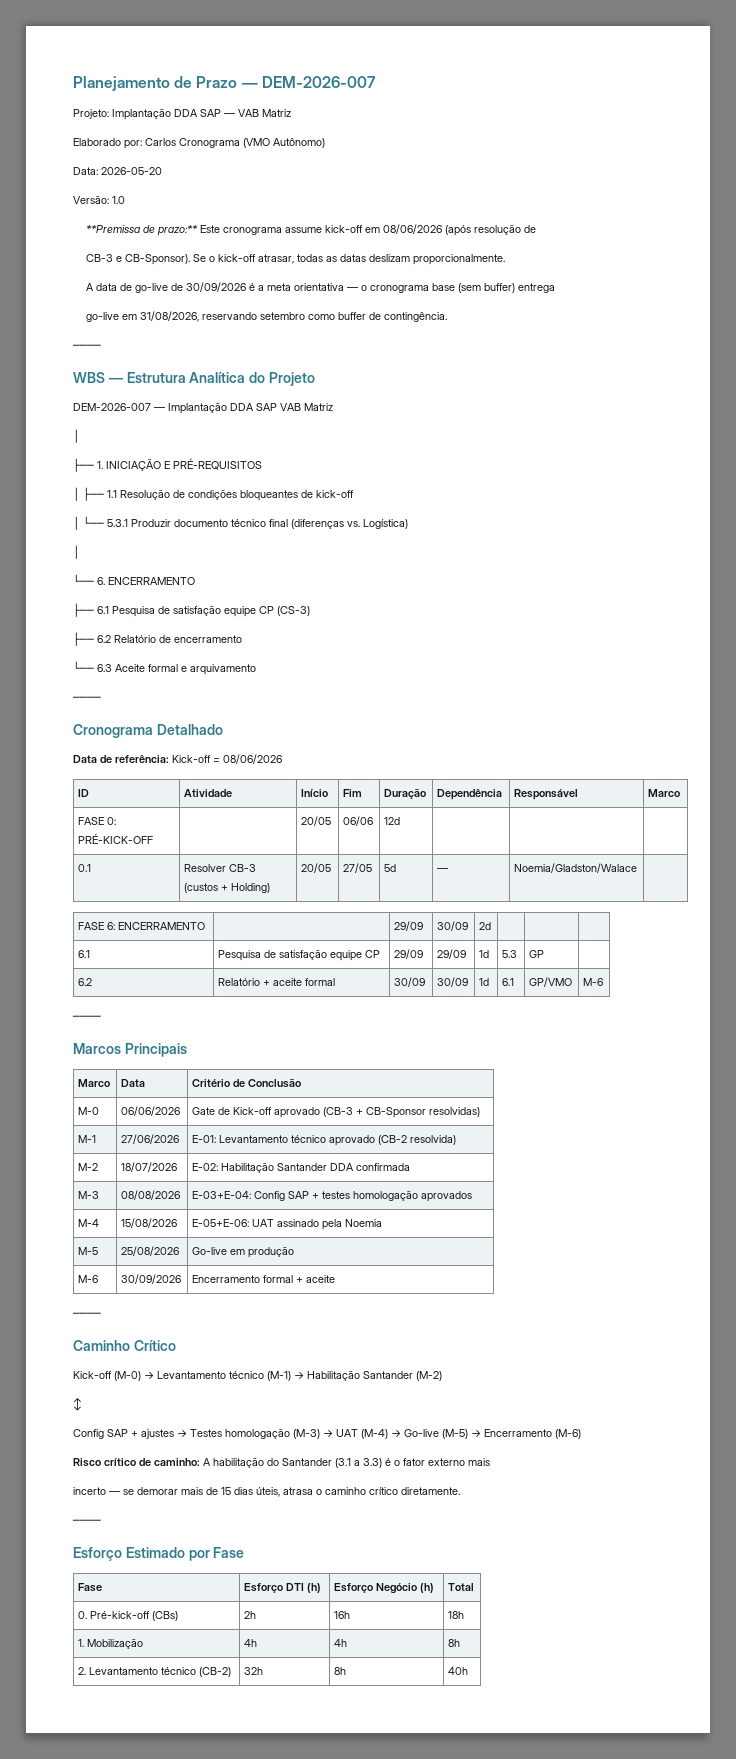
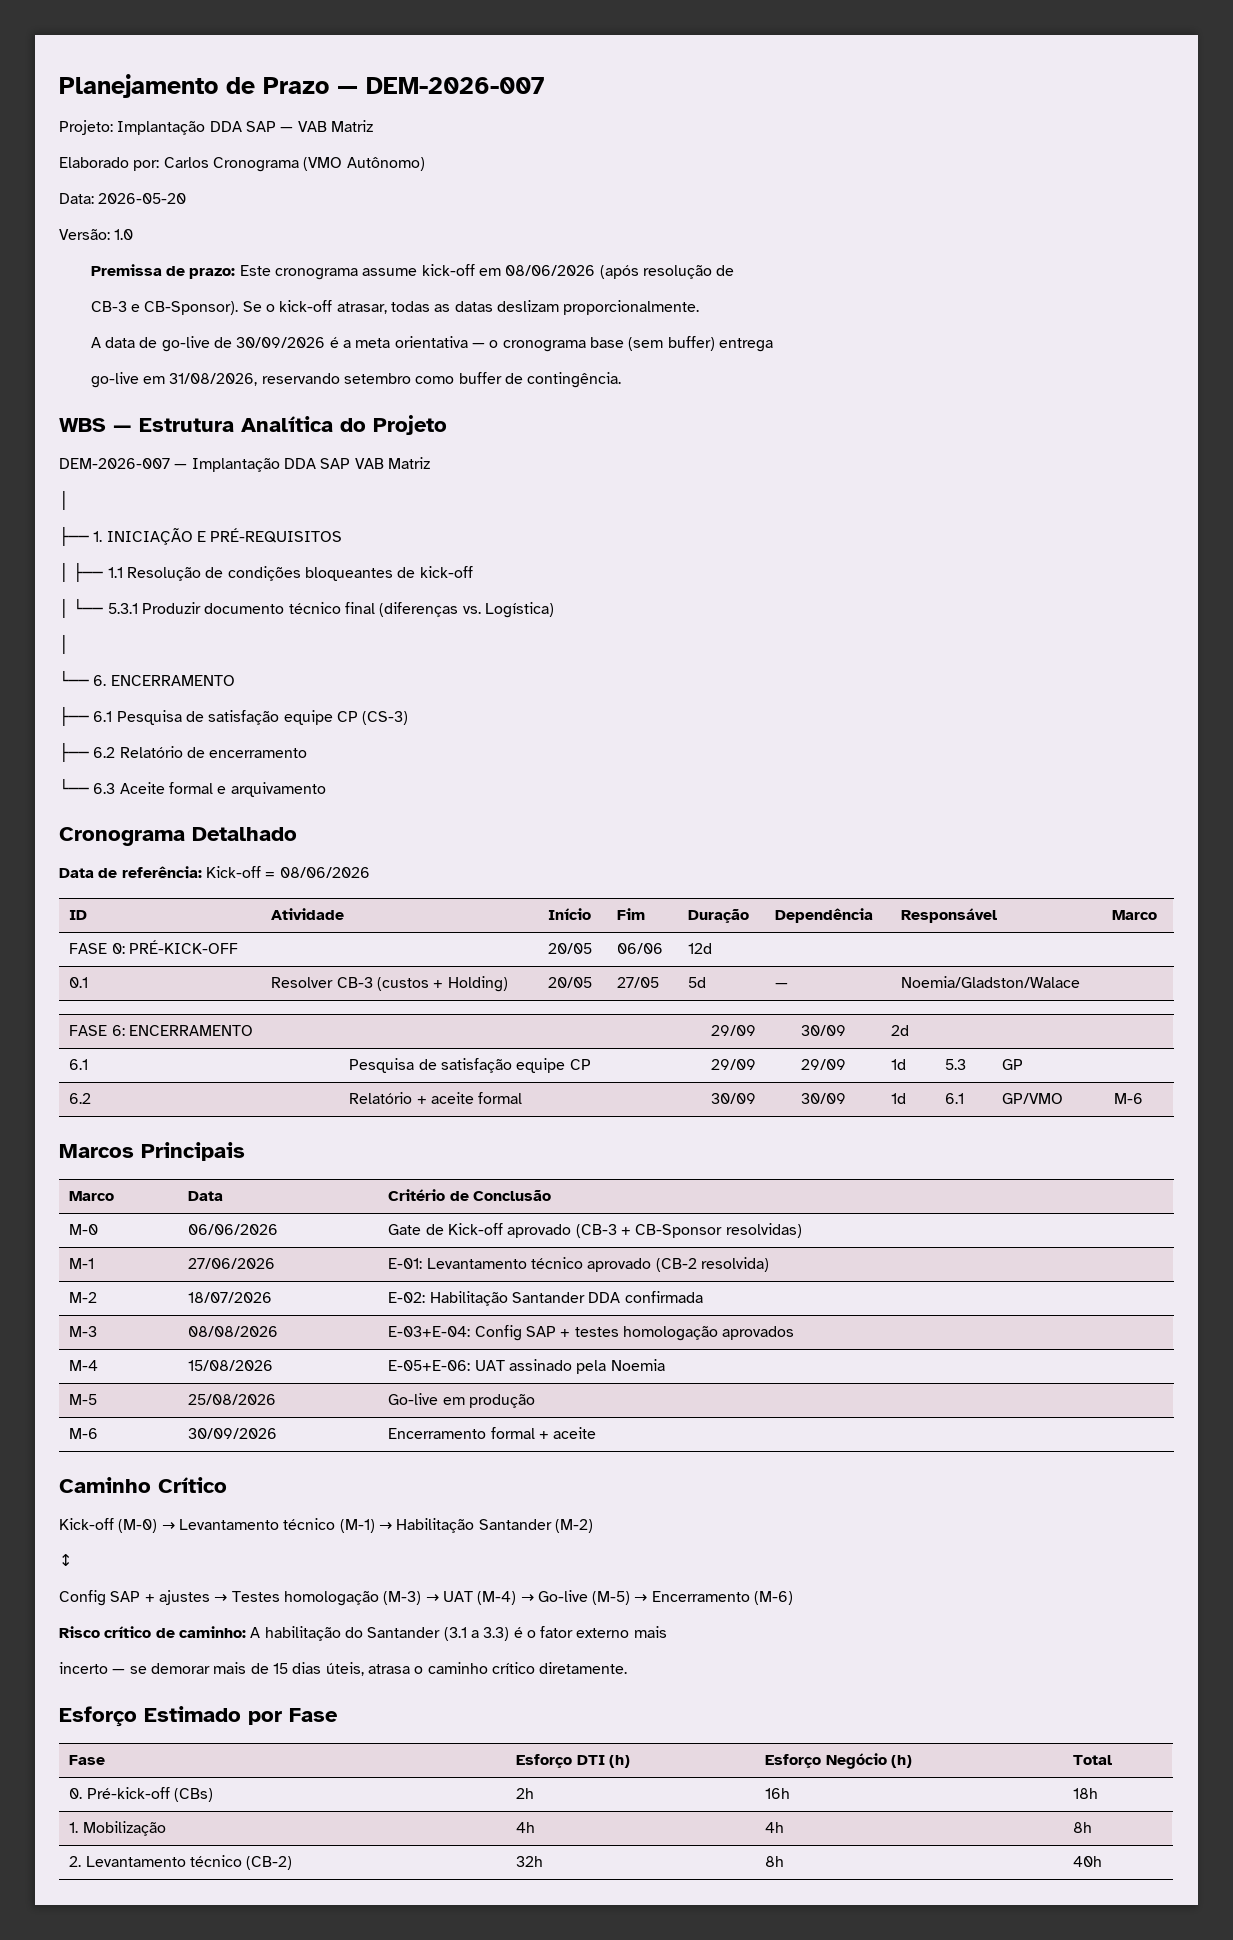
[85,225,198,236] **Premissa de prazo:** -> [90,264,236,279] Premissa de prazo:
[72,344,101,349] // ──── -> (622, 380) none
[72,696,101,701] // ──── -> (326, 789) none
[72,1015,101,1020] // ──── -> (1144, 1098) none
[72,1312,101,1317] // ──── -> (597, 1433) none
[72,1519,101,1524] // ──── -> (628, 1668) none

